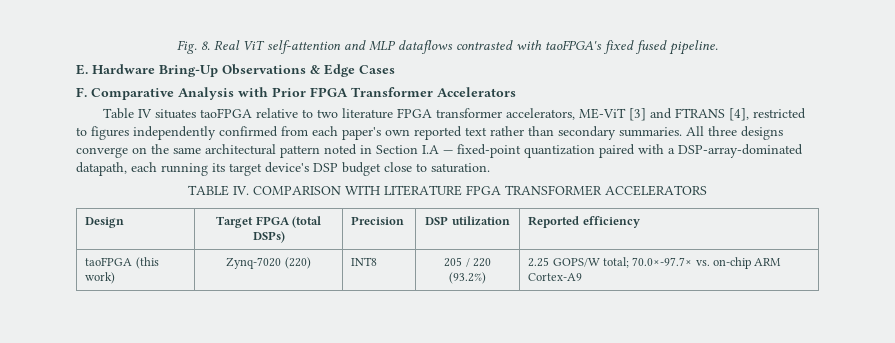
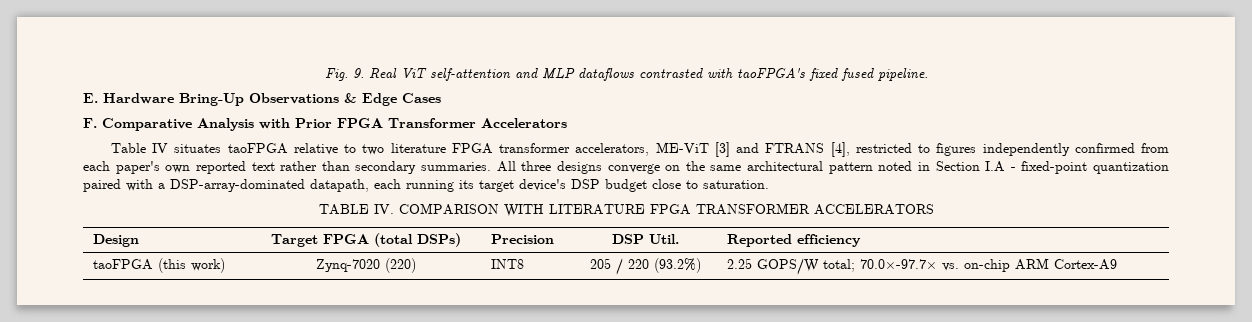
[201,41,210,50] 8. -> [352,68,364,78] 9.
[443,150,453,154] — -> [1010,167,1016,171] -
[451,216,510,226] utilization -> [649,234,679,244] Util.

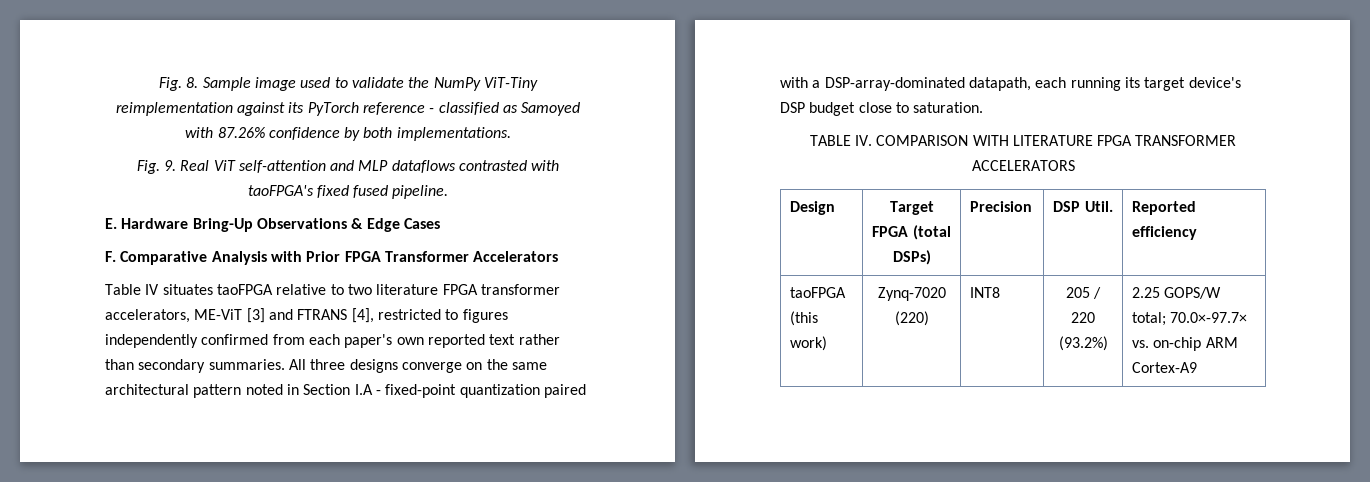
[324,68,348,81] Fig. -> [159,77,538,91] [115,102,581,116] [185,127,511,141] [136,160,160,174] Fig. 8. Sample image used to validate the NumPy ViT-Tiny reimplementation against its PyTorch reference - classified as Samoyed with 87.26% confidence by both implementations. // Fig.

